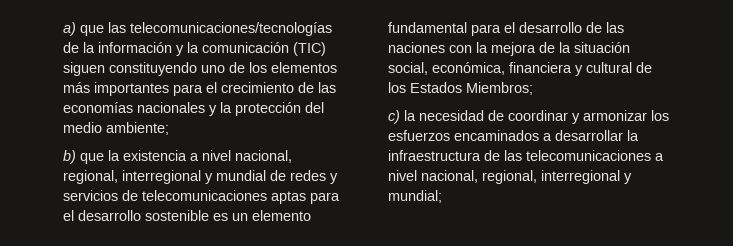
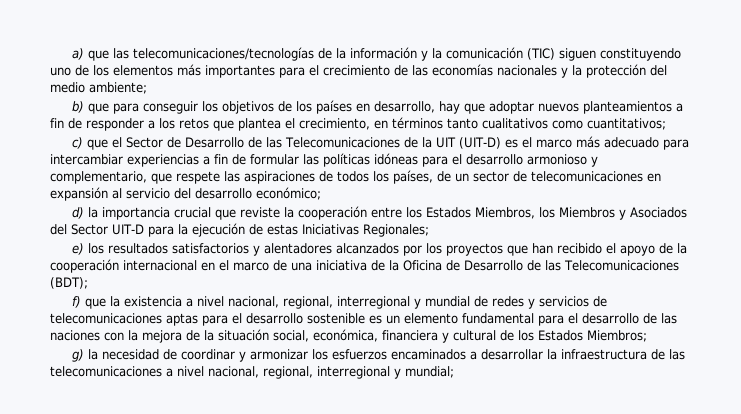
(104, 158) none -> [113,100,684,114] [50,117,666,131] [72,136,689,150] [50,153,598,167] [50,170,661,184] [50,187,321,201] [72,206,688,220] [50,223,429,237] [72,243,688,256] [50,259,679,273] [50,277,88,289] [72,296,107,309] para conseguir los objetivos de los países en desarrollo, hay que adoptar nuevos planteamientos a fin de responder a los retos que plantea el crecimiento, en términos tanto cualitativos como cuantitativos; // c) que el Sector de Desarrollo de las Telecomunicaciones de la UIT (UIT-D) es el marco más adecuado para intercambiar experiencias a fin de formular las políticas idóneas para el desarrollo armonioso y complementario, que respete las aspiraciones de todos los países, de un sector de telecomunicaciones en expansión al servicio del desarrollo económico; // d) la importancia crucial que reviste la cooperación entre los Estados Miembros, los Miembros y Asociados del Sector UIT-D para la ejecución de estas Iniciativas Regionales; // e) los resultados satisfactorios y alentadores alcanzados por los proyectos que han recibido el apoyo de la cooperación internacional en el marco de una iniciativa de la Oficina de Desarrollo de las Telecomunicaciones (BDT); // f) que
[388,110,400,124] c) -> [72,349,85,362] g)

